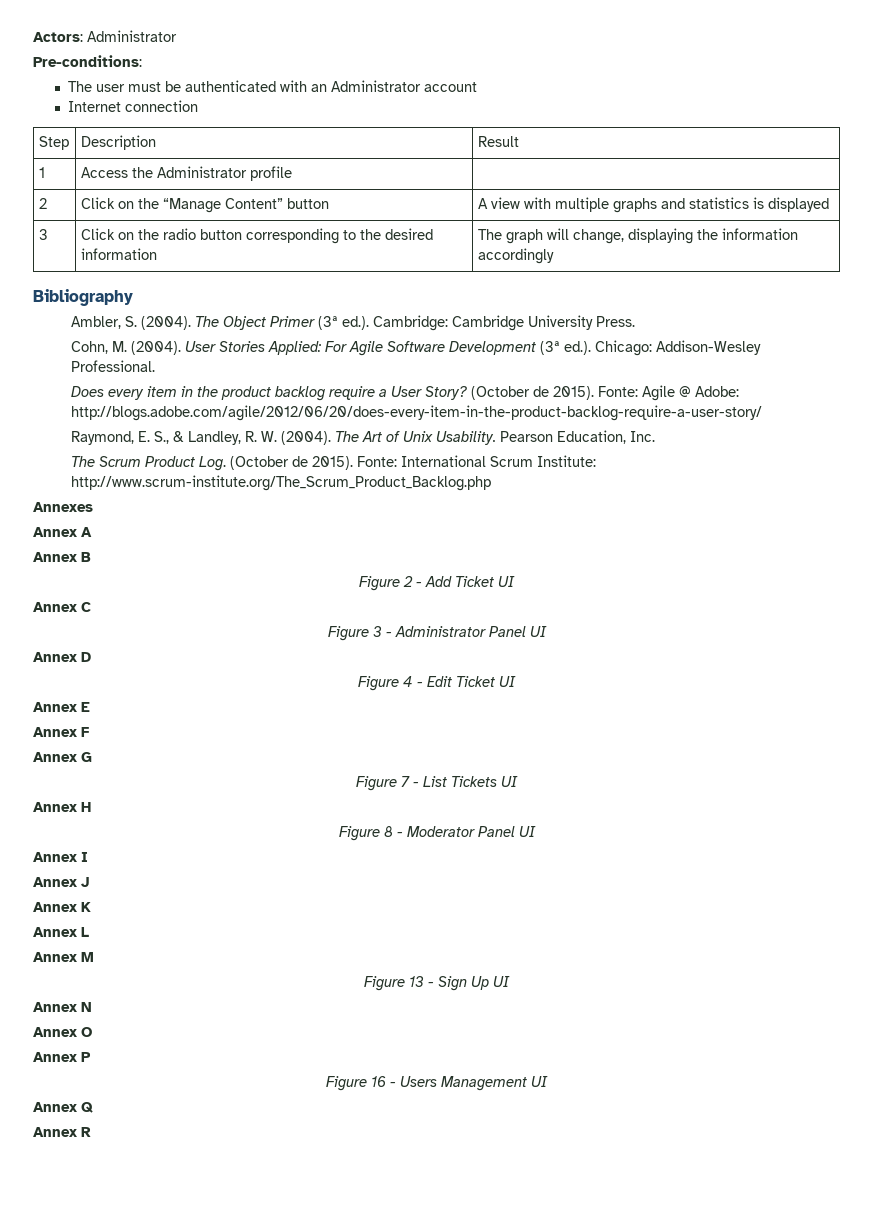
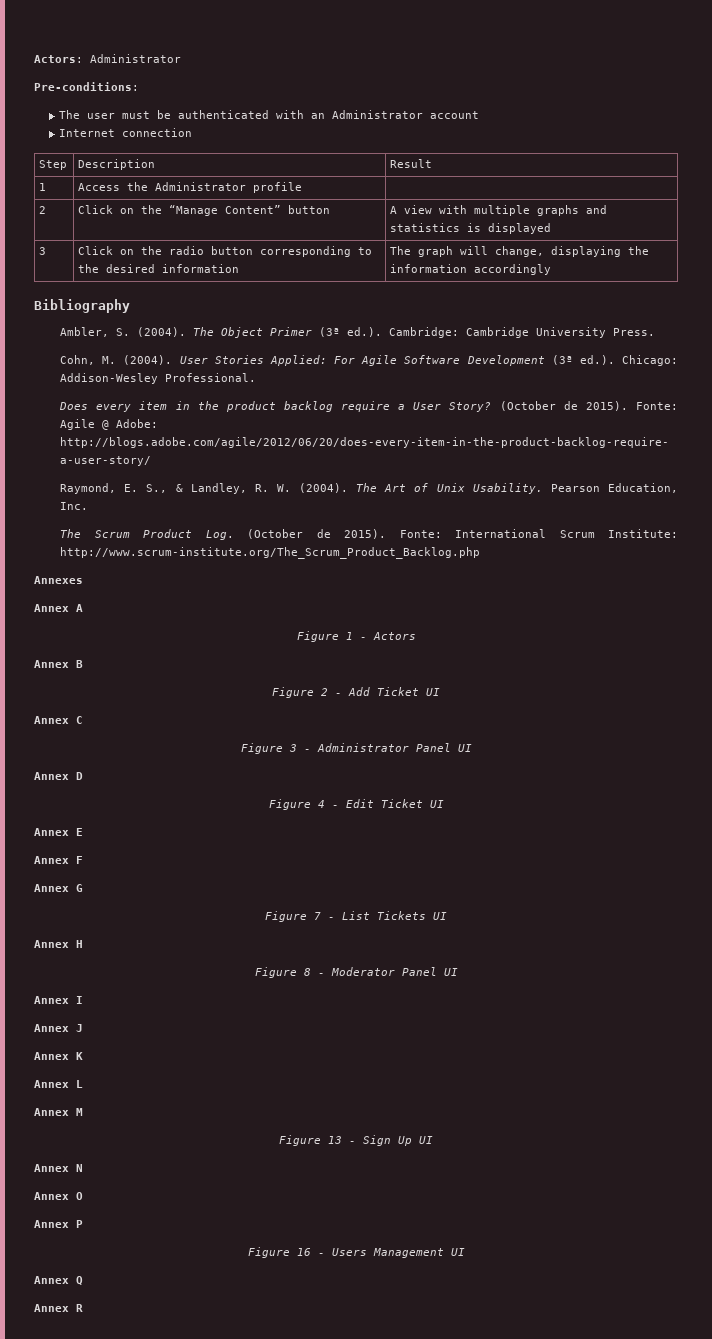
(92, 532) none -> [296,631,416,642] // Figure 1 - Actors

